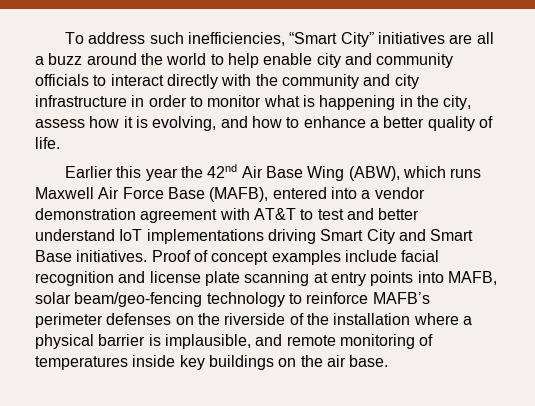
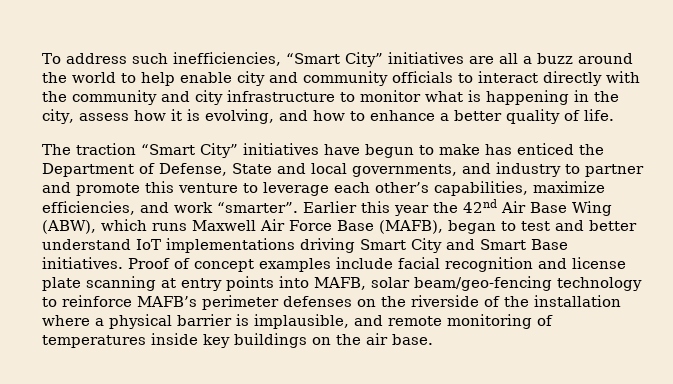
[131,95,187,107] in order -> (335, 96) none
(60, 143) none -> [42,143,604,158] [42,162,644,177] [42,181,605,196] [42,201,298,215] The traction “Smart City” initiatives have begun to make has enticed the Department of Defense, State and local governments, and industry to partner and promote this venture to leverage each other’s capabilities, maximize efficiencies, and work “smarter”.
[272,187,425,199] [35,208,296,223] entered into a vendor demonstration agreement with AT&T -> [448,220,496,234] began

